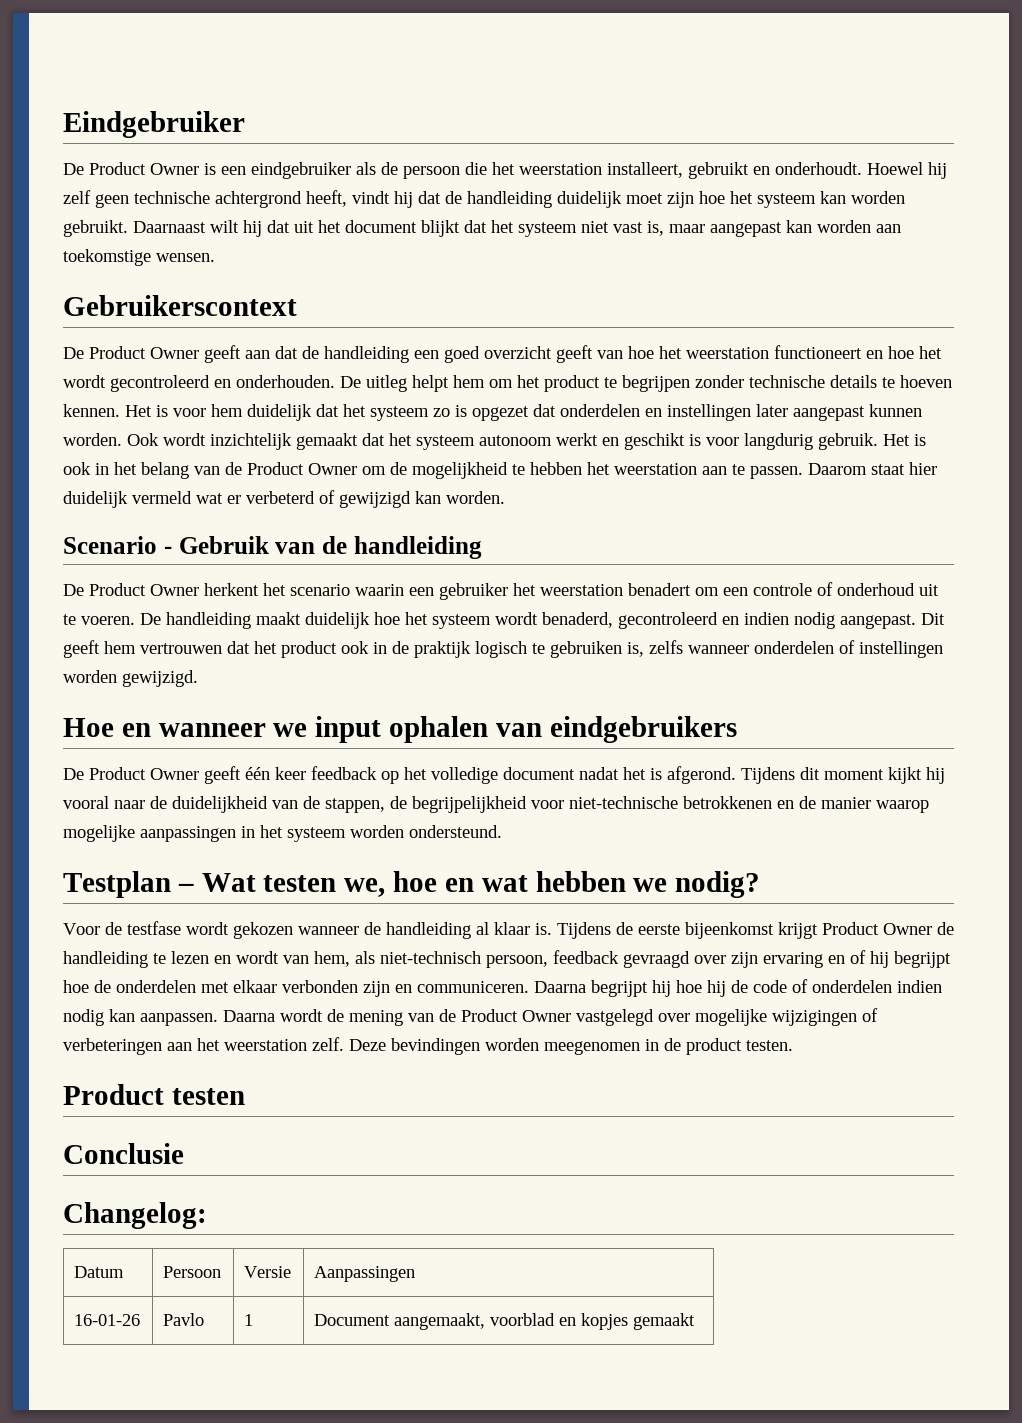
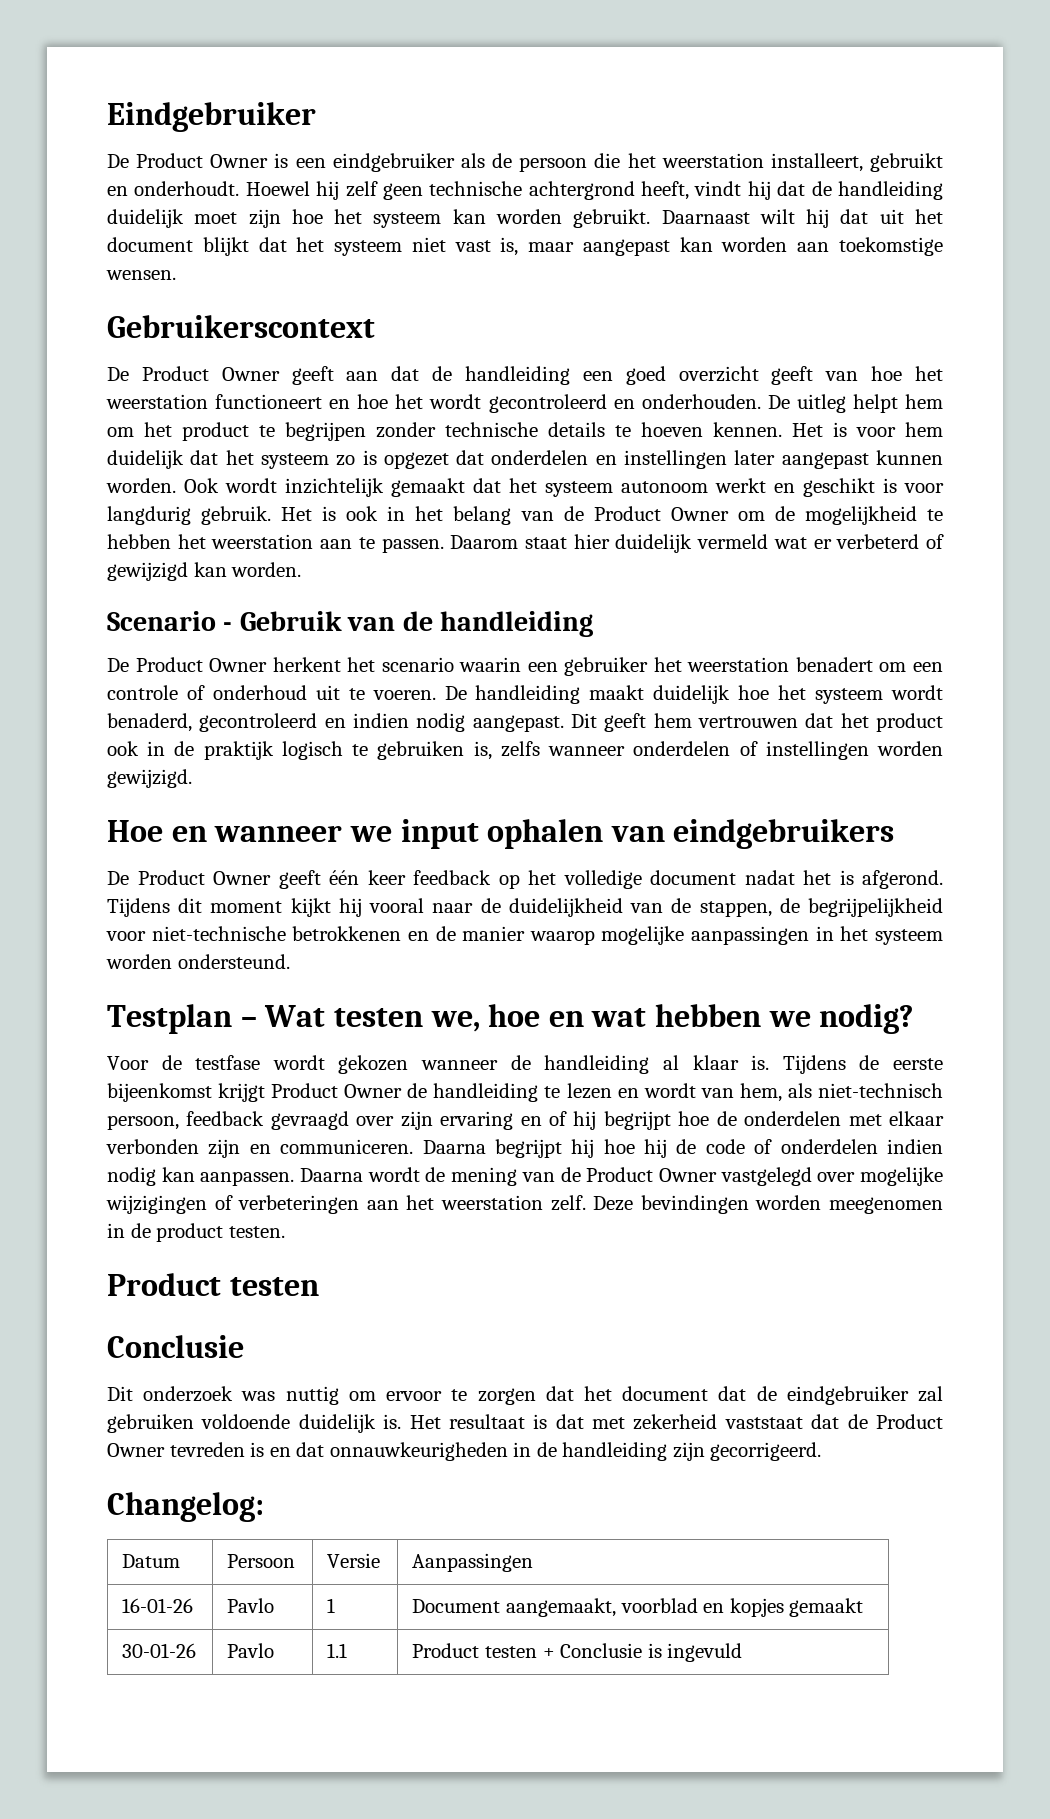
(184, 1153) none -> [107,1386,943,1405] [107,1414,944,1433] [107,1442,822,1461] // Dit onderzoek was nuttig om ervoor te zorgen dat het document dat de eindgebruiker zal gebruiken voldoende duidelijk is. Het resultaat is dat met zekerheid vaststaat dat de Product Owner tevreden is en dat onnauwkeurigheden in de handleiding zijn gecorrigeerd.
(696, 1321) none -> [122,1643,197,1658] [227,1643,275,1658] [327,1643,348,1658] [412,1643,743,1662] // 30-01-26 | Pavlo | 1.1 | Product testen + Conclusie is ingevuld

